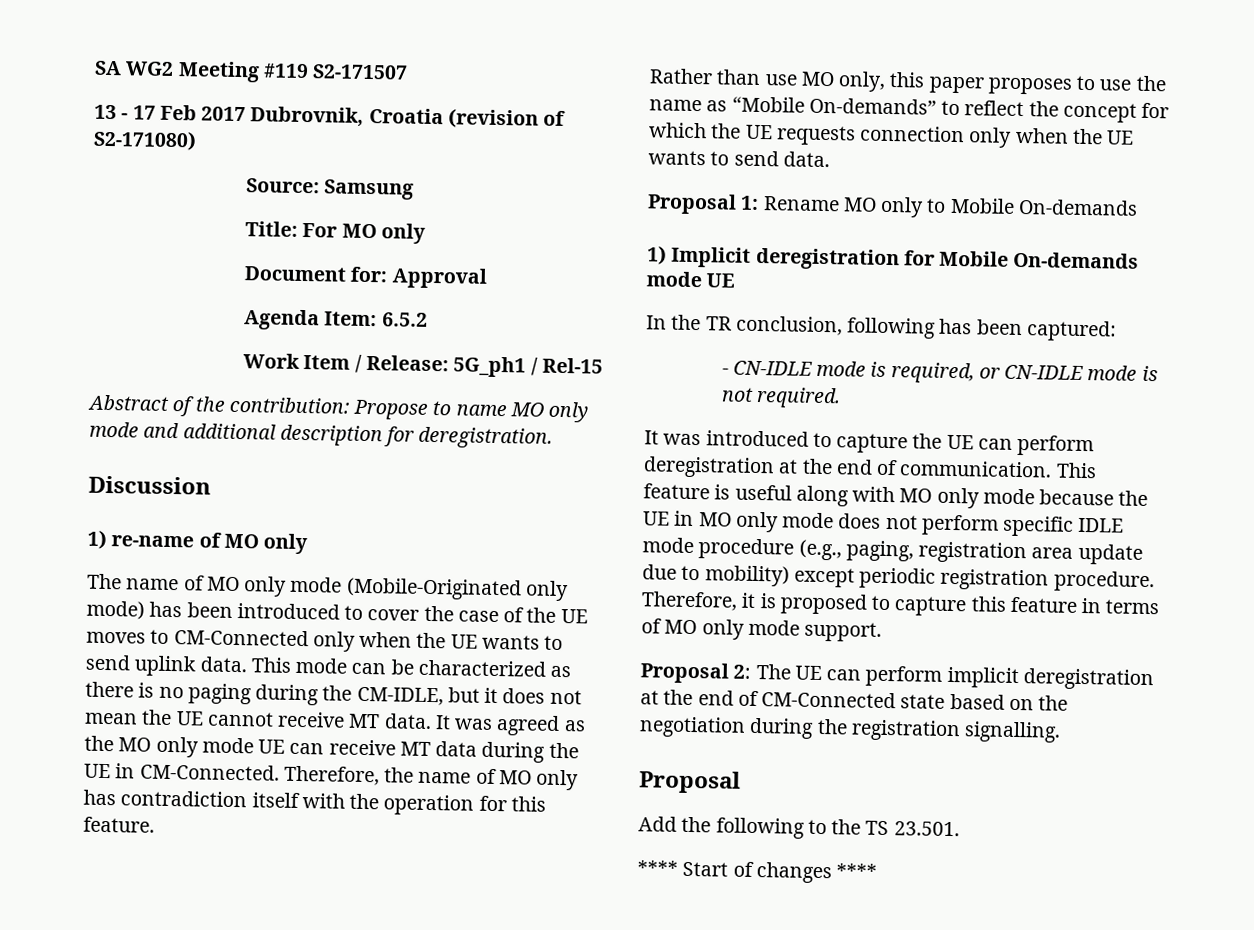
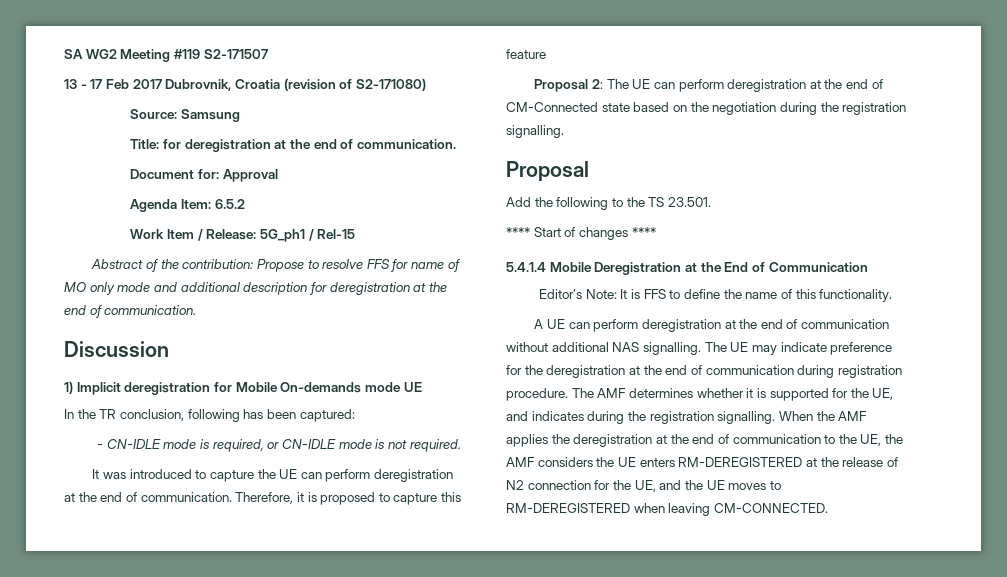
[302,222,426,244] For MO only -> [162,139,456,152] for deregistration at the end of communication.
[455,404,507,417] name -> [322,259,460,272] resolve FFS for name of
[418,426,554,449] [88,475,211,495] [87,529,309,555] [87,573,569,602] [86,600,588,624] [86,629,564,652] [85,654,572,678] [85,681,582,706] [84,709,586,737] [84,735,579,763] [84,763,580,791] [83,789,546,816] [83,816,155,833] [649,68,1167,95] [649,96,1170,123] [649,122,1135,148] [648,150,830,168] [647,193,1138,218] deregistration. // Discussion // 1) re-name of MO only // The name of MO only mode (Mobile-Originated only mode) has been introduced to cover the case of the UE moves to CM-Connected only when the UE wants to send uplink data. This mode can be characterized as there is no paging during the CM-IDLE, but it does not mean the UE cannot receive MT data. It was agreed as the MO only mode UE can receive MT data during the UE in CM-Connected. Therefore, the name of MO only has contradiction itself with the operation for this feature. // Rather than use MO only, this paper proposes to use the name as “Mobile On-demands” to reflect the concept for which the UE requests connection only when the UE wants to send data. // Proposal 1: Rename MO only to Mobile On-demands -> [329,282,447,295] [64,305,197,318] [64,341,169,357] deregistration at the end of communication. // Discussion
[1055,462,1097,479] [643,483,1149,509] [643,510,1125,537] [642,537,1143,565] [642,564,1155,593] This feature is useful along with MO only mode because the UE in MO only mode does not perform specific IDLE mode procedure (e.g., paging, registration area update due to mobility) except periodic registration procedure. -> (232, 497) none
[1081,598,1160,615] [641,618,883,642] in terms of MO only mode support. -> (546, 54) none
[946,666,1019,689] implicit -> (724, 85) none
(878, 871) none -> [506,262,868,275] [539,289,893,302] [534,319,890,332] [506,342,893,355] [506,365,902,378] [506,388,894,401] [506,411,868,424] [506,434,904,447] [506,457,898,467] [506,480,781,492] [506,503,828,516] // 5.4.1.4 Mobile Deregistration at the End of Communication // Editor’s Note: It is FFS to define the name of this functionality. // A UE can perform deregistration at the end of communication without additional NAS signalling. The UE may indicate preference for the deregistration at the end of communication during registration procedure. The AMF determines whether it is supported for the UE, and indicates during the registration signalling. When the AMF applies the deregistration at the end of communication to the UE, the AMF considers the UE enters RM-DEREGISTERED at the release of N2 connection for the UE, and the UE moves to RM-DEREGISTERED when leaving CM-CONNECTED.

